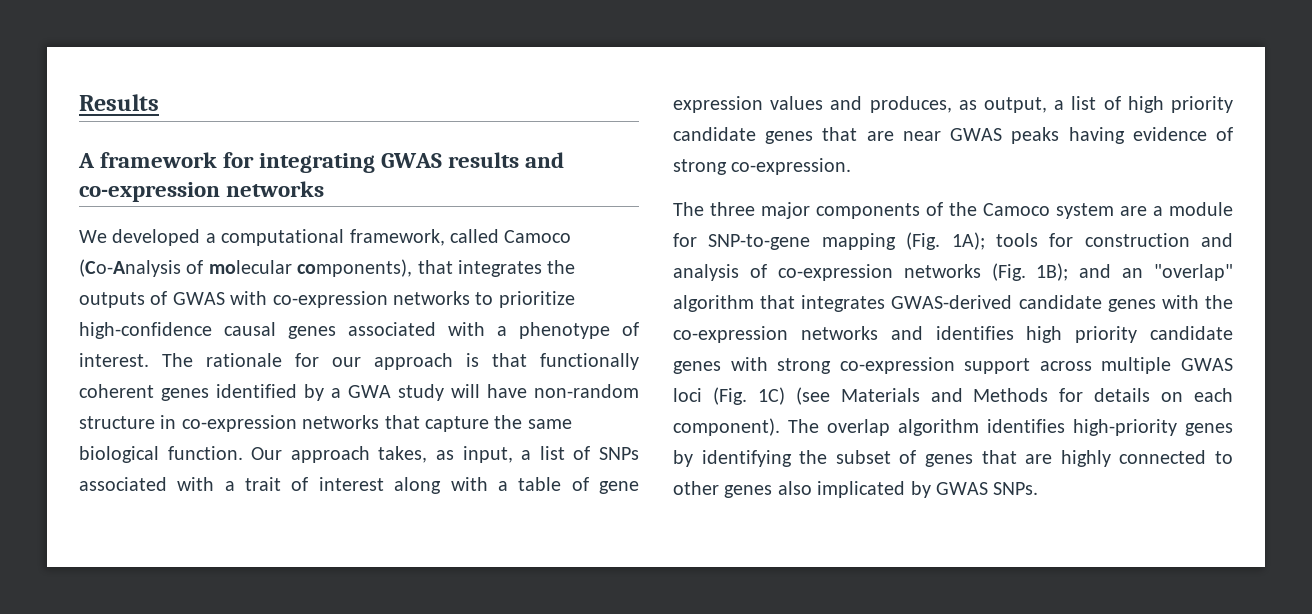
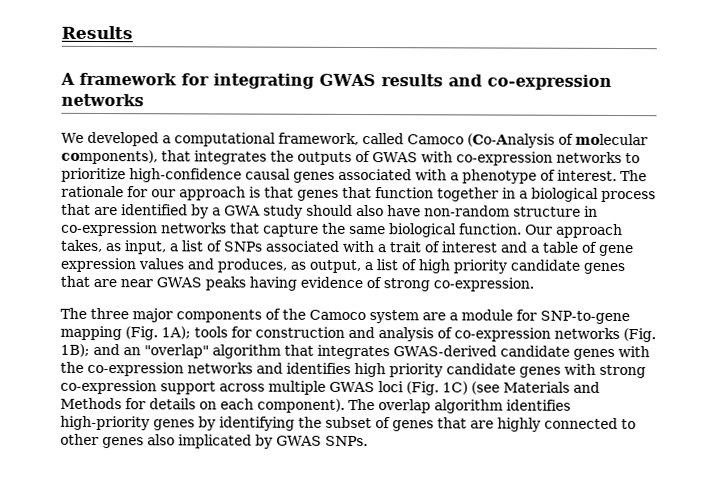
[540,353,639,370] [79,384,209,401] functionally coherent genes -> [297,186,656,203] [61,203,118,216] genes that function together in a biological process that are
[451,384,480,398] will -> [306,204,384,217] should also
[394,477,488,494] along with -> [500,241,528,253] and

